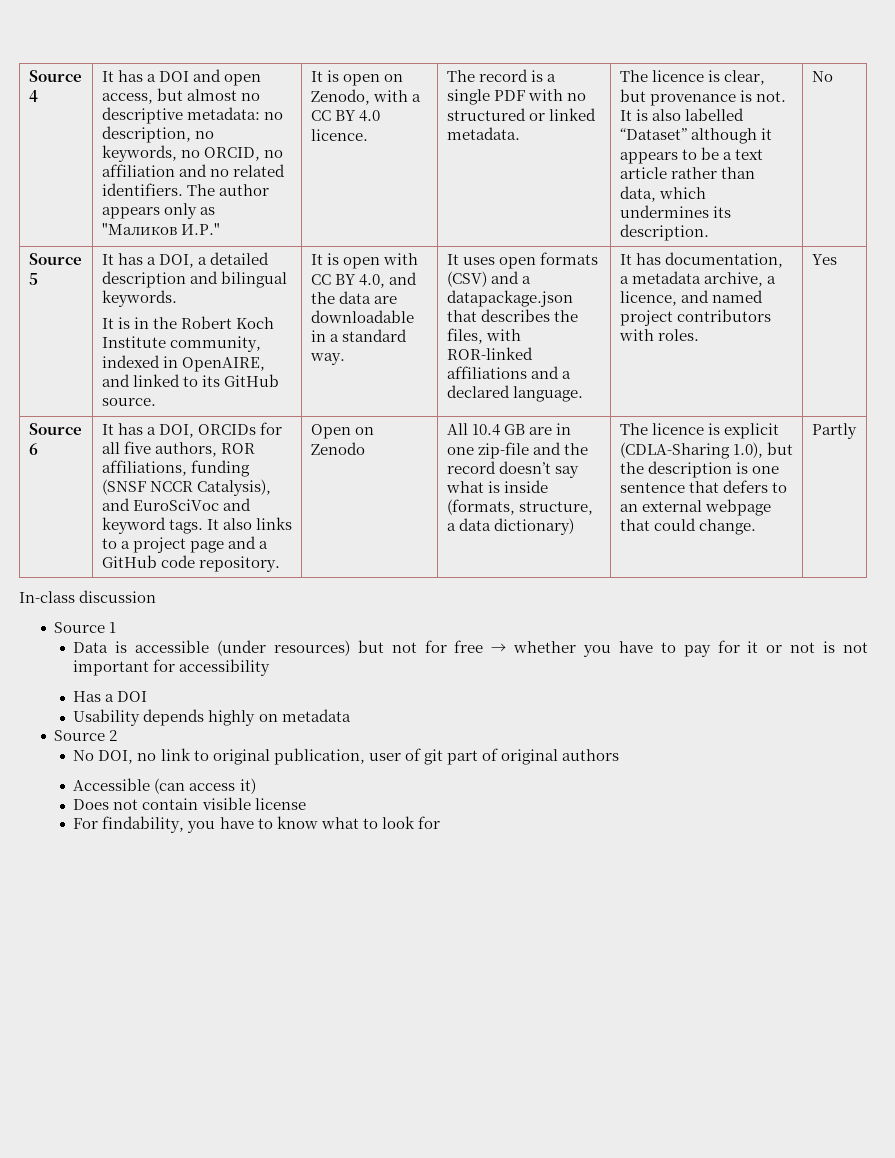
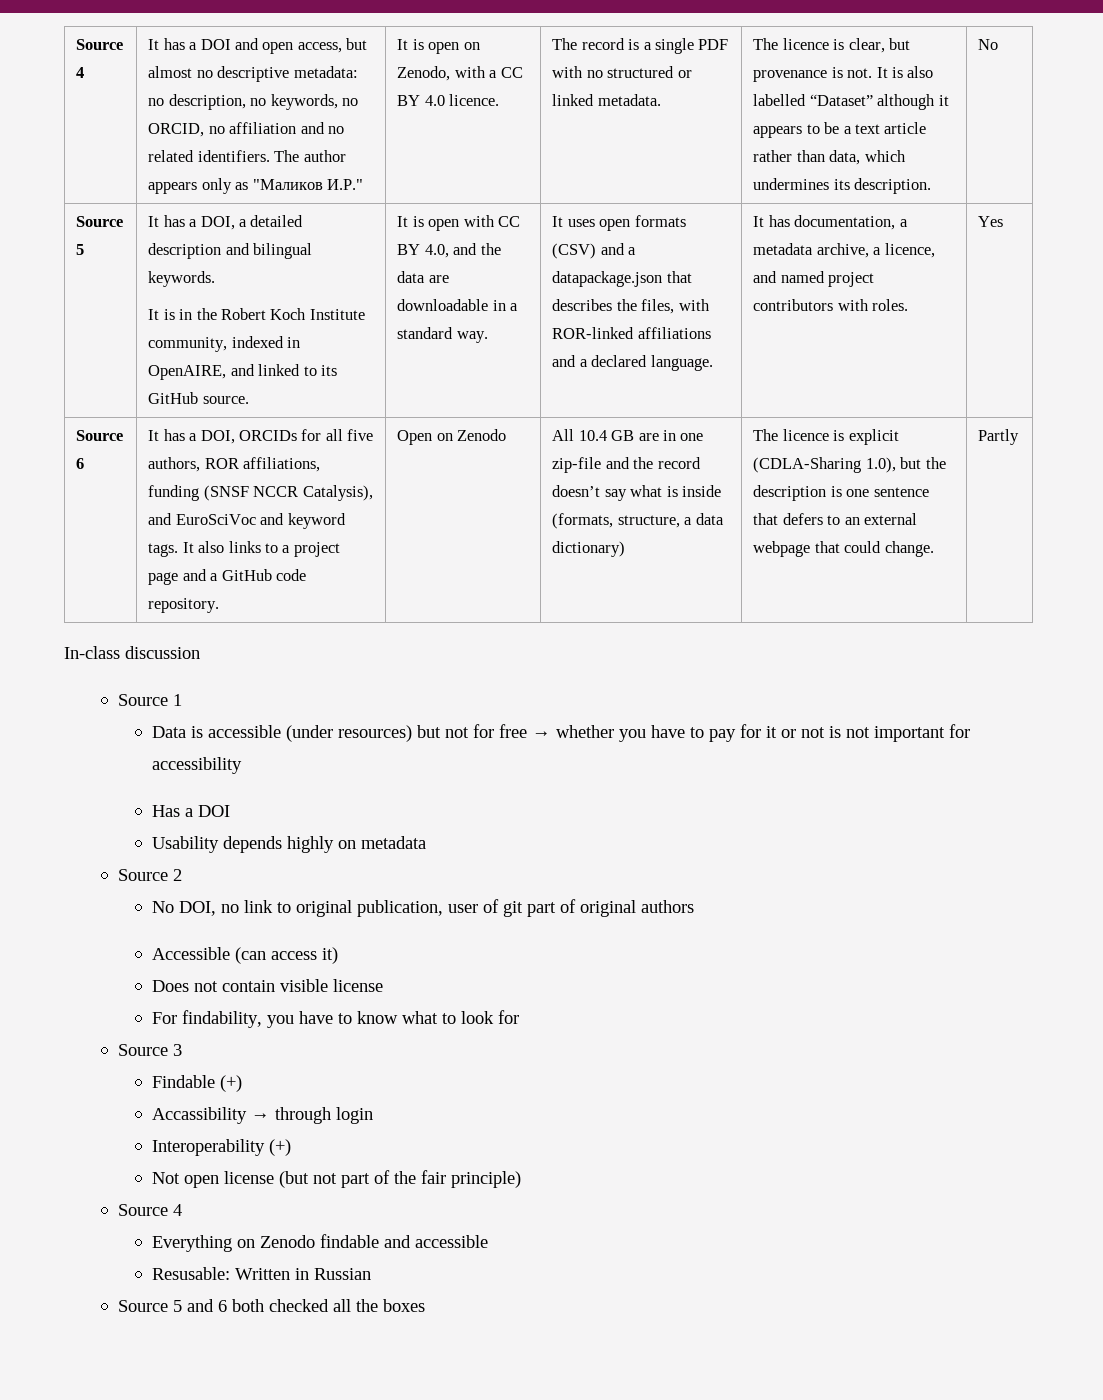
(440, 822) none -> [118,1044,183,1056] [151,1075,242,1092] [151,1107,373,1124] [151,1139,291,1156] [151,1170,521,1188] [118,1204,183,1216] [151,1234,488,1252] [151,1267,371,1280] [118,1299,426,1312] // Source 3 // Findable (+) // Accassibility → through login // Interoperability (+) // Not open license (but not part of the fair principle) // Source 4 // Everything on Zenodo findable and accessible // Resusable: Written in Russian // Source 5 and 6 both checked all the boxes

